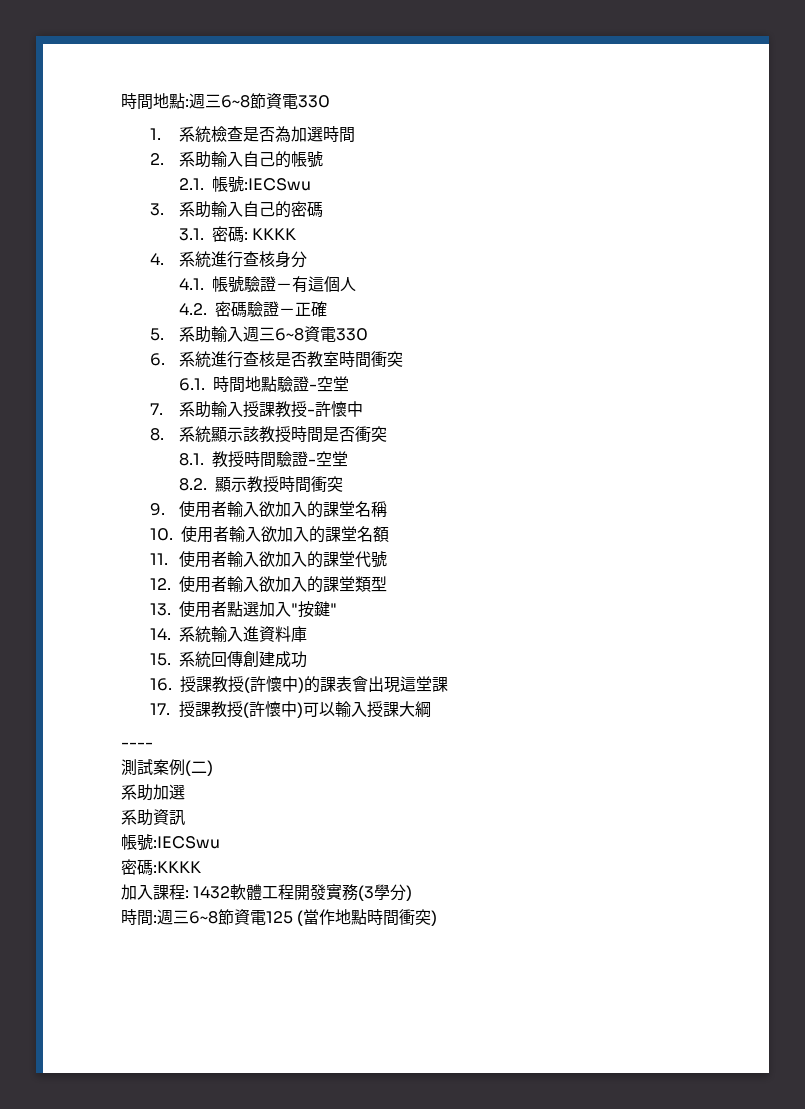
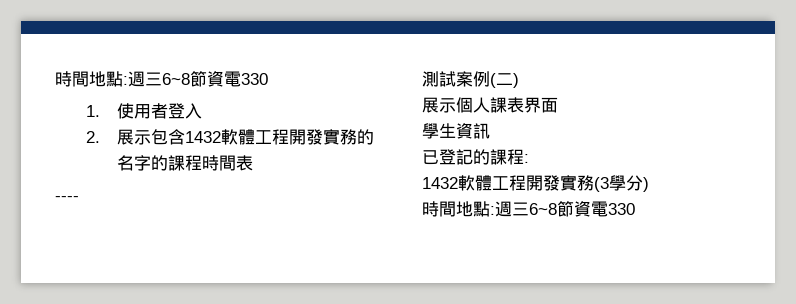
[179,126,356,143] [150,151,324,168] [179,176,312,193] [150,201,324,218] [179,226,297,243] [150,251,308,268] [179,276,357,293] [179,301,328,318] [150,326,369,343] [150,351,404,368] [179,376,350,393] [150,401,364,418] [150,426,388,443] [179,451,349,468] [179,476,344,493] [150,501,388,518] [150,526,390,543] [150,551,388,568] [150,576,388,593] [150,601,338,618] [150,626,308,643] [150,651,308,668] [150,676,449,693] [150,701,432,718] 系統檢查是否為加選時間 // 2.系助輸入自己的帳號 // 2.1.帳號:IECSwu // 3.系助輸入自己的密碼 // 3.1.密碼: KKKK // 4.系統進行查核身分 // 4.1.帳號驗證－有這個人 // 4.2.密碼驗證－正確 // 5.系助輸入週三6~8資電330 // 6.系統進行查核是否教室時間衝突 // 6.1.時間地點驗證-空堂 // 7.系助輸入授課教授-許懷中 // 8.系統顯示該教授時間是否衝突 // 8.1.教授時間驗證-空堂 // 8.2.顯示教授時間衝突 // 9.使用者輸入欲加入的課堂名稱 // 10.使用者輸入欲加入的課堂名額 // 11.使用者輸入欲加入的課堂代號 // 12.使用者輸入欲加入的課堂類型 // 13.使用者點選加入"按鍵" // 14.系統輸入進資料庫 // 15.系統回傳創建成功 // 16.授課教授(許懷中)的課表會出現這堂課 // 17.授課教授(許懷中)可以輸入授課大綱 -> [116,103,202,119] [85,129,374,145] [116,155,253,171] 使用者登入 // 2.展示包含1432軟體工程開發實務的名字的課程時間表
[121,784,185,801] [121,809,185,826] [121,834,220,851] [121,859,201,876] [121,884,153,900] 系助加選 // 系助資訊 // 帳號:IECSwu // 密碼:KKKK // 加入 -> [422,97,558,113] [422,123,490,139] [422,149,490,165] 展示個人課表界面 // 學生資訊 // 已登記的
(189, 894) none -> (529, 158) //
[153,909,438,926] :週三6~8節資電125 (當作地點時間衝突) -> [456,201,635,217] 地點:週三6~8節資電330

